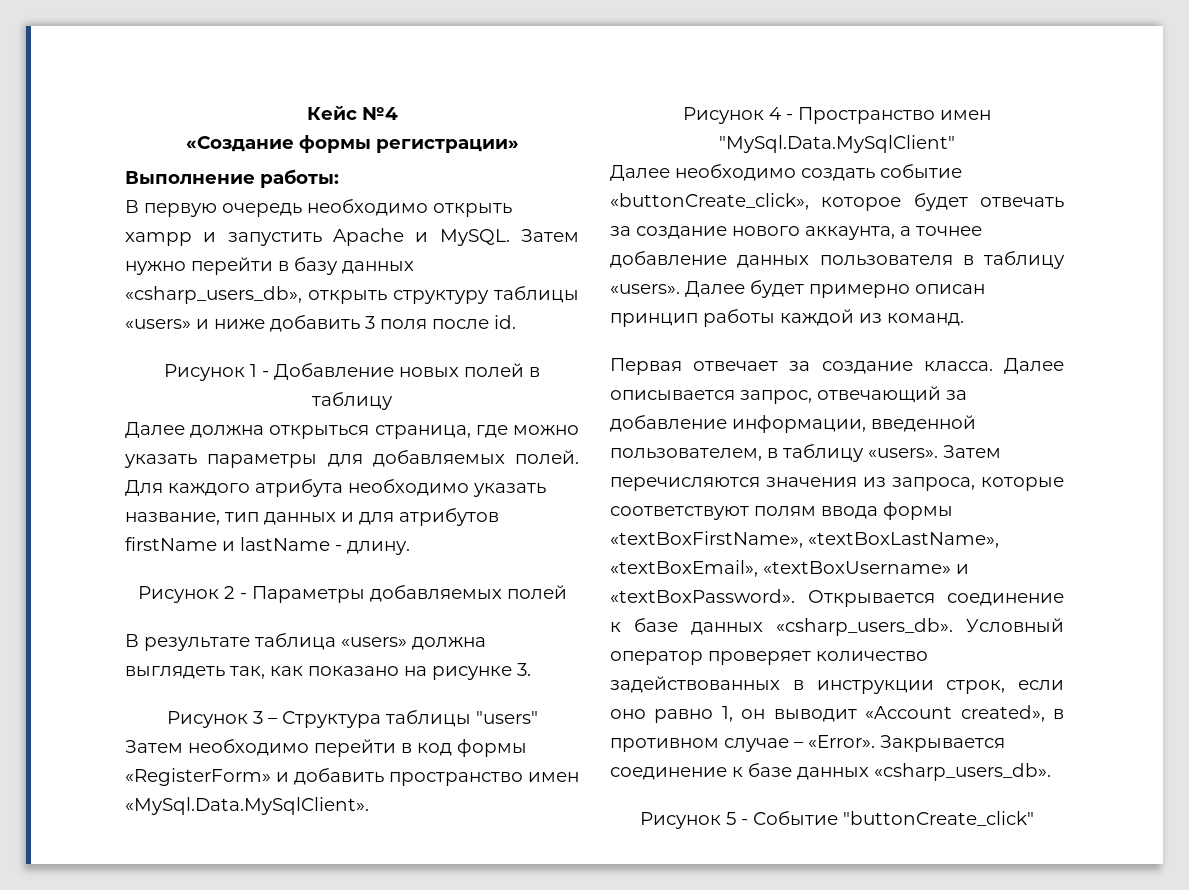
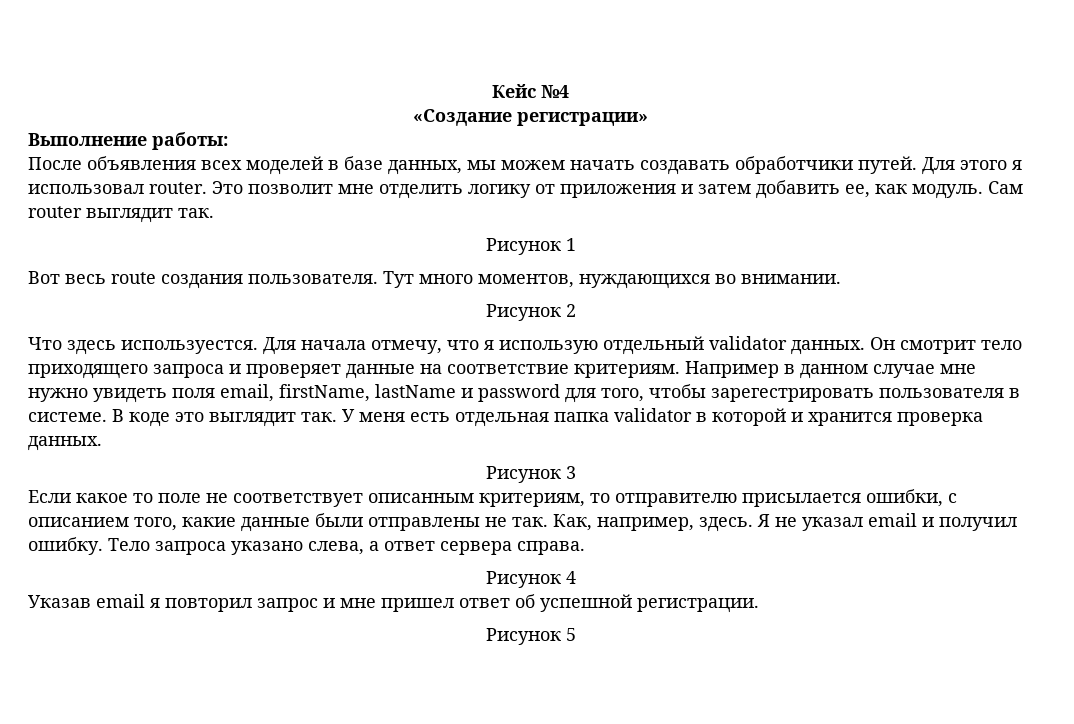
[298,135,371,153] формы -> (512, 117) none
[125,199,512,217] [125,228,579,246] [125,257,414,275] [125,286,579,304] [125,315,516,332] [164,363,540,381] [312,392,393,410] [125,422,579,439] [124,450,579,468] [125,479,546,497] [125,508,499,526] [125,537,410,555] [137,585,567,603] [125,633,486,651] [125,663,531,680] [166,710,538,728] [125,739,527,757] [125,768,579,786] [125,797,369,815] [683,107,991,124] [719,135,955,153] [610,164,962,181] [610,193,1064,211] [610,226,982,240] [610,251,1065,269] [610,280,985,298] [610,309,964,327] [610,358,1064,375] [610,386,967,404] [610,415,976,433] [610,444,1001,462] [610,477,1064,491] [610,502,953,520] [610,531,999,548] [610,560,969,577] [610,589,1064,607] [610,618,1064,636] [610,651,928,665] [610,676,1064,694] [610,705,1064,723] [610,735,1005,752] [610,763,1051,781] В первую очередь необходимо открыть xampp и запустить Apache и MySQL. Затем нужно перейти в базу данных «csharp_users_db», открыть структуру таблицы «users» и ниже добавить 3 поля после id. // Рисунок 1 - Добавление новых полей в таблицу // Далее должна открыться страница, где можно указать параметры для добавляемых полей. Для каждого атрибута необходимо указать название, тип данных и для атрибутов firstName и lastName - длину. // Рисунок 2 - Параметры добавляемых полей // В результате таблица «users» должна выглядеть так, как показано на рисунке 3. // Рисунок 3 – Структура таблицы "users" // Затем необходимо перейти в код формы «RegisterForm» и добавить пространство имен «MySql.Data.MySqlClient». // Рисунок 4 - Пространство имен "MySql.Data.MySqlClient" // Далее необходимо создать событие «buttonCreate_click», которое будет отвечать за создание нового аккаунта, а точнее добавление данных пользователя в таблицу «users». Далее будет примерно описан принцип работы каждой из команд. // Первая отвечает за создание класса. Далее описывается запрос, отвечающий за добавление информации, введенной пользователем, в таблицу «users». Затем перечисляются значения из запроса, которые соответствуют полям ввода формы «textBoxFirstName», «textBoxLastName», «textBoxEmail», «textBoxUsername» и «textBoxPassword». Открывается соединение к базе данных «csharp_users_db». Условный оператор проверяет количество задействованных в инструкции строк, если оно равно 1, он выводит «Account created», в противном случае – «Error». Закрывается соединение к базе данных «csharp_users_db». -> [28,156,1022,175] [28,180,1023,199] [28,206,214,223] [485,238,576,255] [28,271,841,289] [485,304,576,321] [28,336,1022,355] [28,361,976,379] [28,384,1020,403] [28,408,983,427] [28,436,102,451] [485,466,576,483] [28,489,957,507] [28,513,1017,532] [28,537,585,555] [485,571,576,588] [28,594,759,613] После объявления всех моделей в базе данных, мы можем начать создавать обработчики путей. Для этого я использовал router. Это позволит мне отделить логику от приложения и затем добавить ее, как модуль. Сам router выглядит так. // Рисунок 1 // Вот весь route создания пользователя. Тут много моментов, нуждающихся во внимании. // Рисунок 2 // Что здесь используестся. Для начала отмечу, что я использую отдельный validator данных. Он смотрит тело приходящего запроса и проверяет данные на соответствие критериям. Например в данном случае мне нужно увидеть поля email, firstName, lastName и password для того, чтобы зарегестрировать пользователя в системе. В коде это выглядит так. У меня есть отдельная папка validator в которой и хранится проверка данных. // Рисунок 3 // Если какое то поле не соответствует описанным критериям, то отправителю присылается ошибки, с описанием того, какие данные были отправлены не так. Как, например, здесь. Я не указал email и получил ошибку. Тело запроса указано слева, а ответ сервера справа. // Рисунок 4 // Указав email я повторил запрос и мне пришел ответ об успешной регистрации.
[741,811,1034,826] - Событие "buttonCreate_click" -> (576, 634) none

